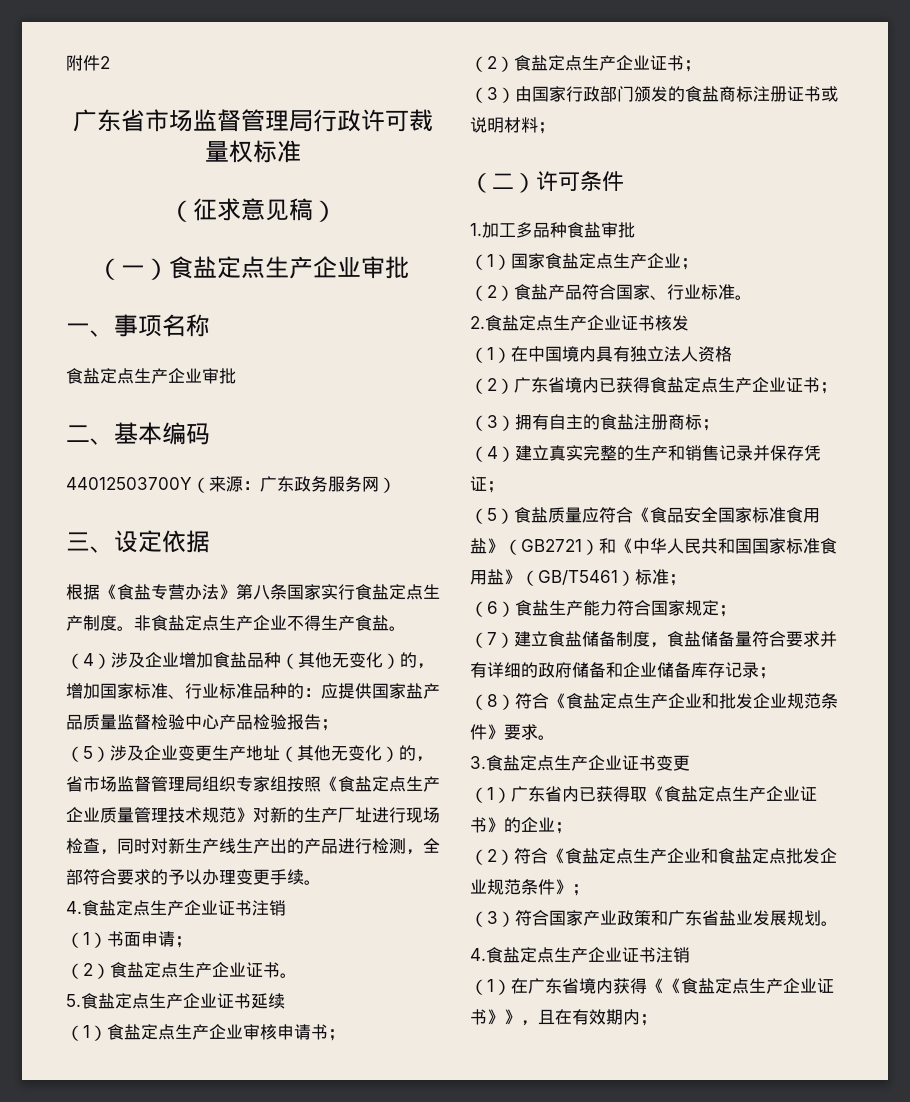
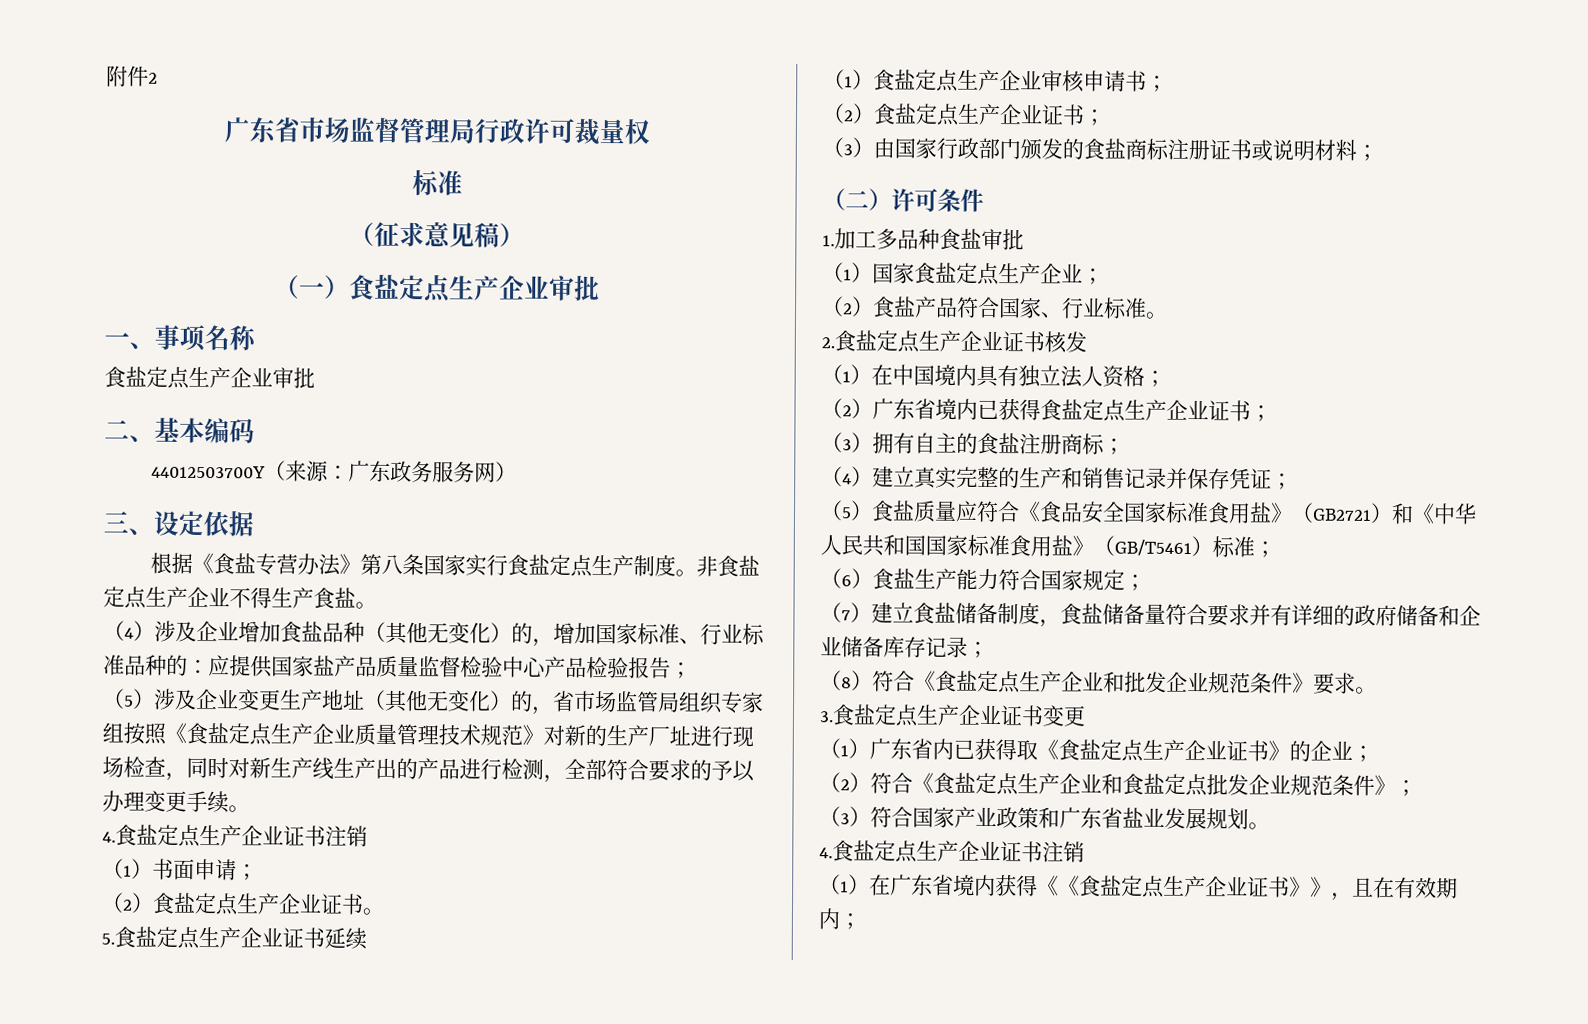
(253, 151) none -> (650, 132) //
[134,776,185,792] 督管理 -> [636,691,659,713] 管
(732, 354) none -> [1144,370,1166,387] ；

